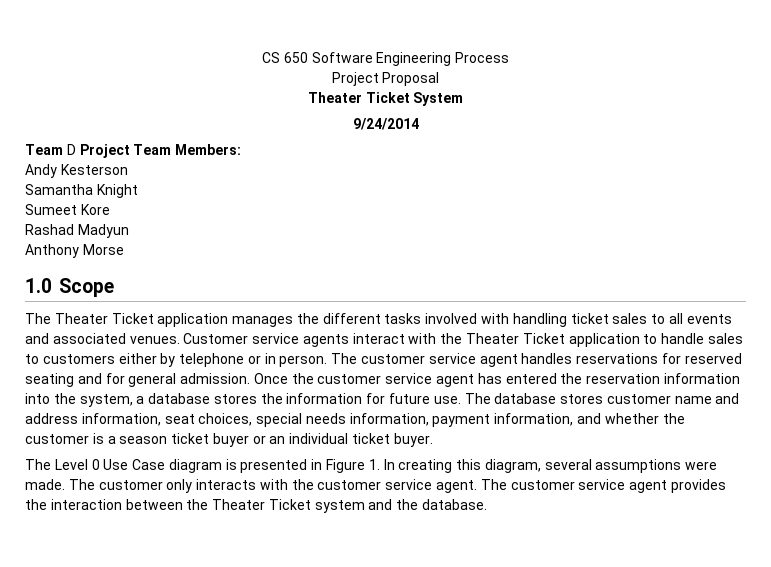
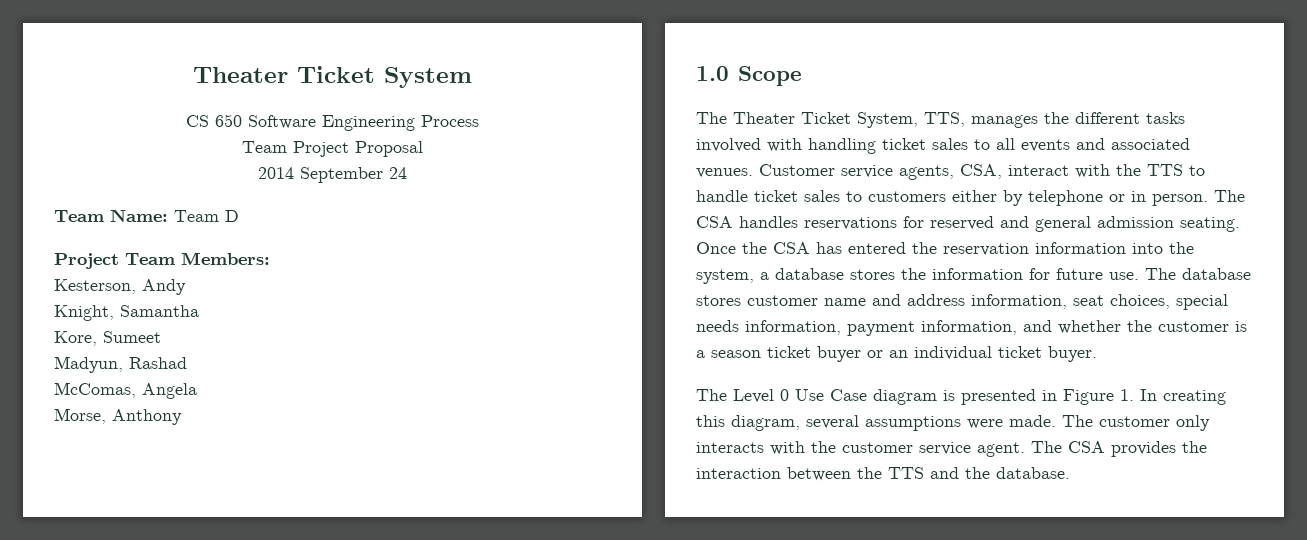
(261, 57) none -> [192,66,472,88] Theater Ticket System //
(510, 57) none -> [241,141,287,153] Team
[307,92,464,106] [352,118,419,130] [25,144,63,155] Theater Ticket System // 9/24/2014 // Team -> [257,167,407,183] [54,209,219,222] 2014 September 24 // Team Name: Team
(76, 149) none -> (239, 216) //
(242, 149) none -> [54,279,136,294] Kesterson,
[60,164,128,175] Kesterson // -> [54,305,114,321] // Knight,
[96,184,138,198] Knight // -> [54,331,97,346] // Kore,
[80,204,110,215] Kore // -> [54,356,123,373] // Madyun,
[77,224,129,238] Madyun // -> [54,382,197,399] [54,408,106,424] // McComas, Angela // Morse,
[82,244,124,255] Morse -> (182, 417) none
[157,313,229,327] application -> [857,112,965,128] System, TTS,
[302,334,349,347] agents -> [899,164,1002,180] agents, CSA,
[466,333,640,347] Theater Ticket application -> [1147,164,1183,176] TTS
(705, 338) none -> [754,190,798,202] ticket
[361,353,518,367] customer service agent -> [696,216,733,228] CSA
[25,373,475,387] seating and for general admission. Once the customer service agent -> [1000,216,1240,232] [696,242,810,254] and general admission seating. Once the CSA
[510,479,668,493] customer service agent -> [1068,441,1105,453] CSA
[212,499,365,513] Theater Ticket system -> [888,467,924,479] TTS

